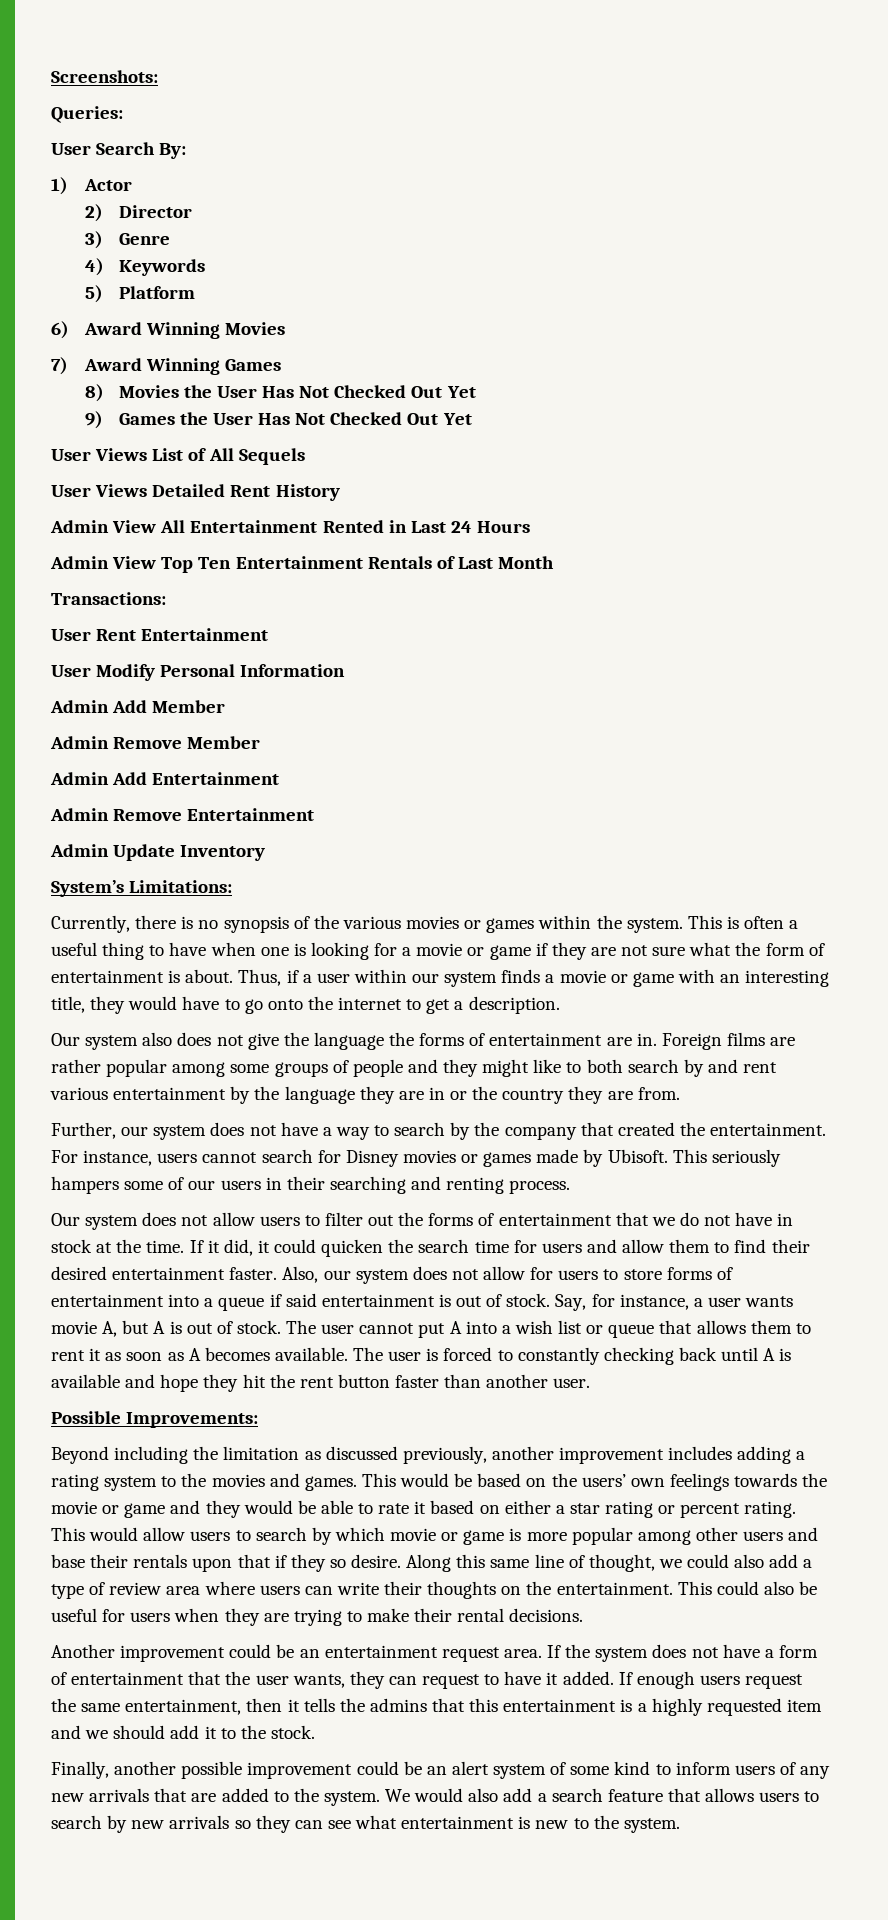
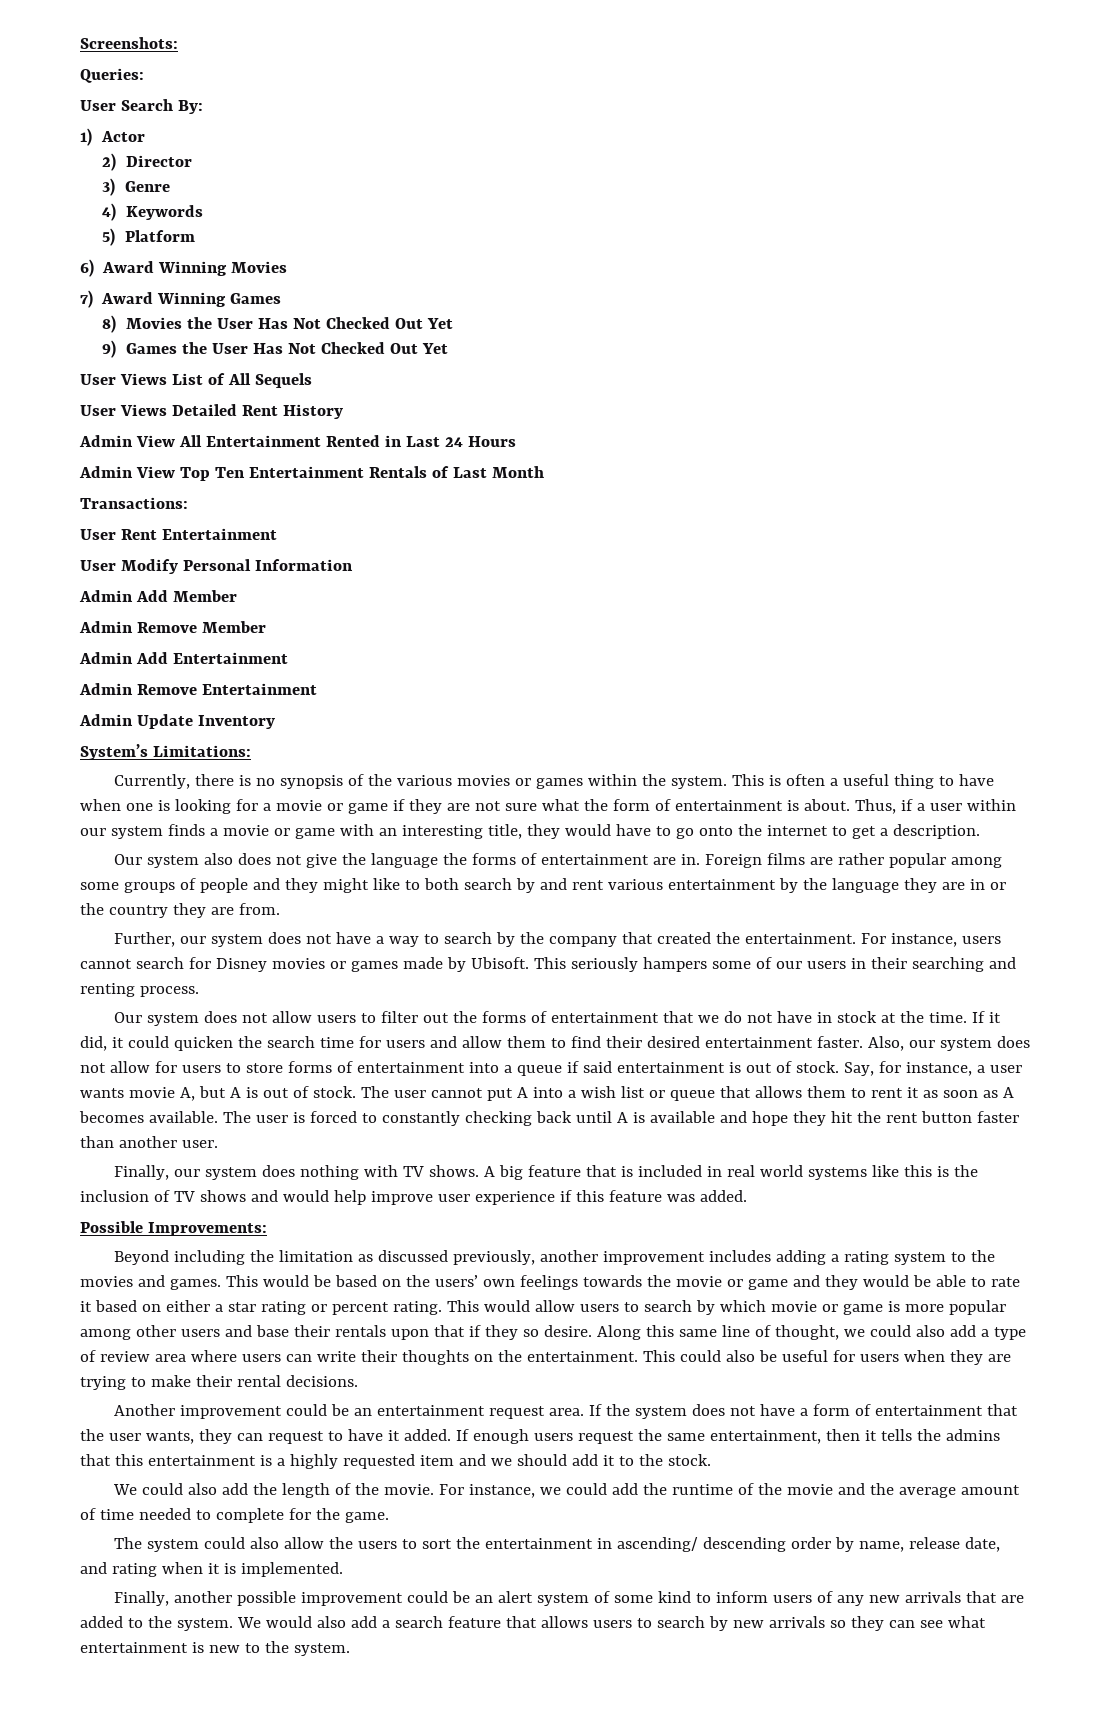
(591, 1383) none -> [114,1165,978,1180] [80,1190,747,1205] // Finally, our system does nothing with TV shows. A big feature that is included in real world systems like this is the inclusion of TV shows and would help improve user experience if this feature was added.
(315, 1732) none -> [113,1483,1020,1498] [80,1508,389,1523] [114,1537,1000,1552] [80,1562,343,1577] // We could also add the length of the movie. For instance, we could add the runtime of the movie and the average amount of time needed to complete for the game. // The system could also allow the users to sort the entertainment in ascending/ descending order by name, release date, and rating when it is implemented.

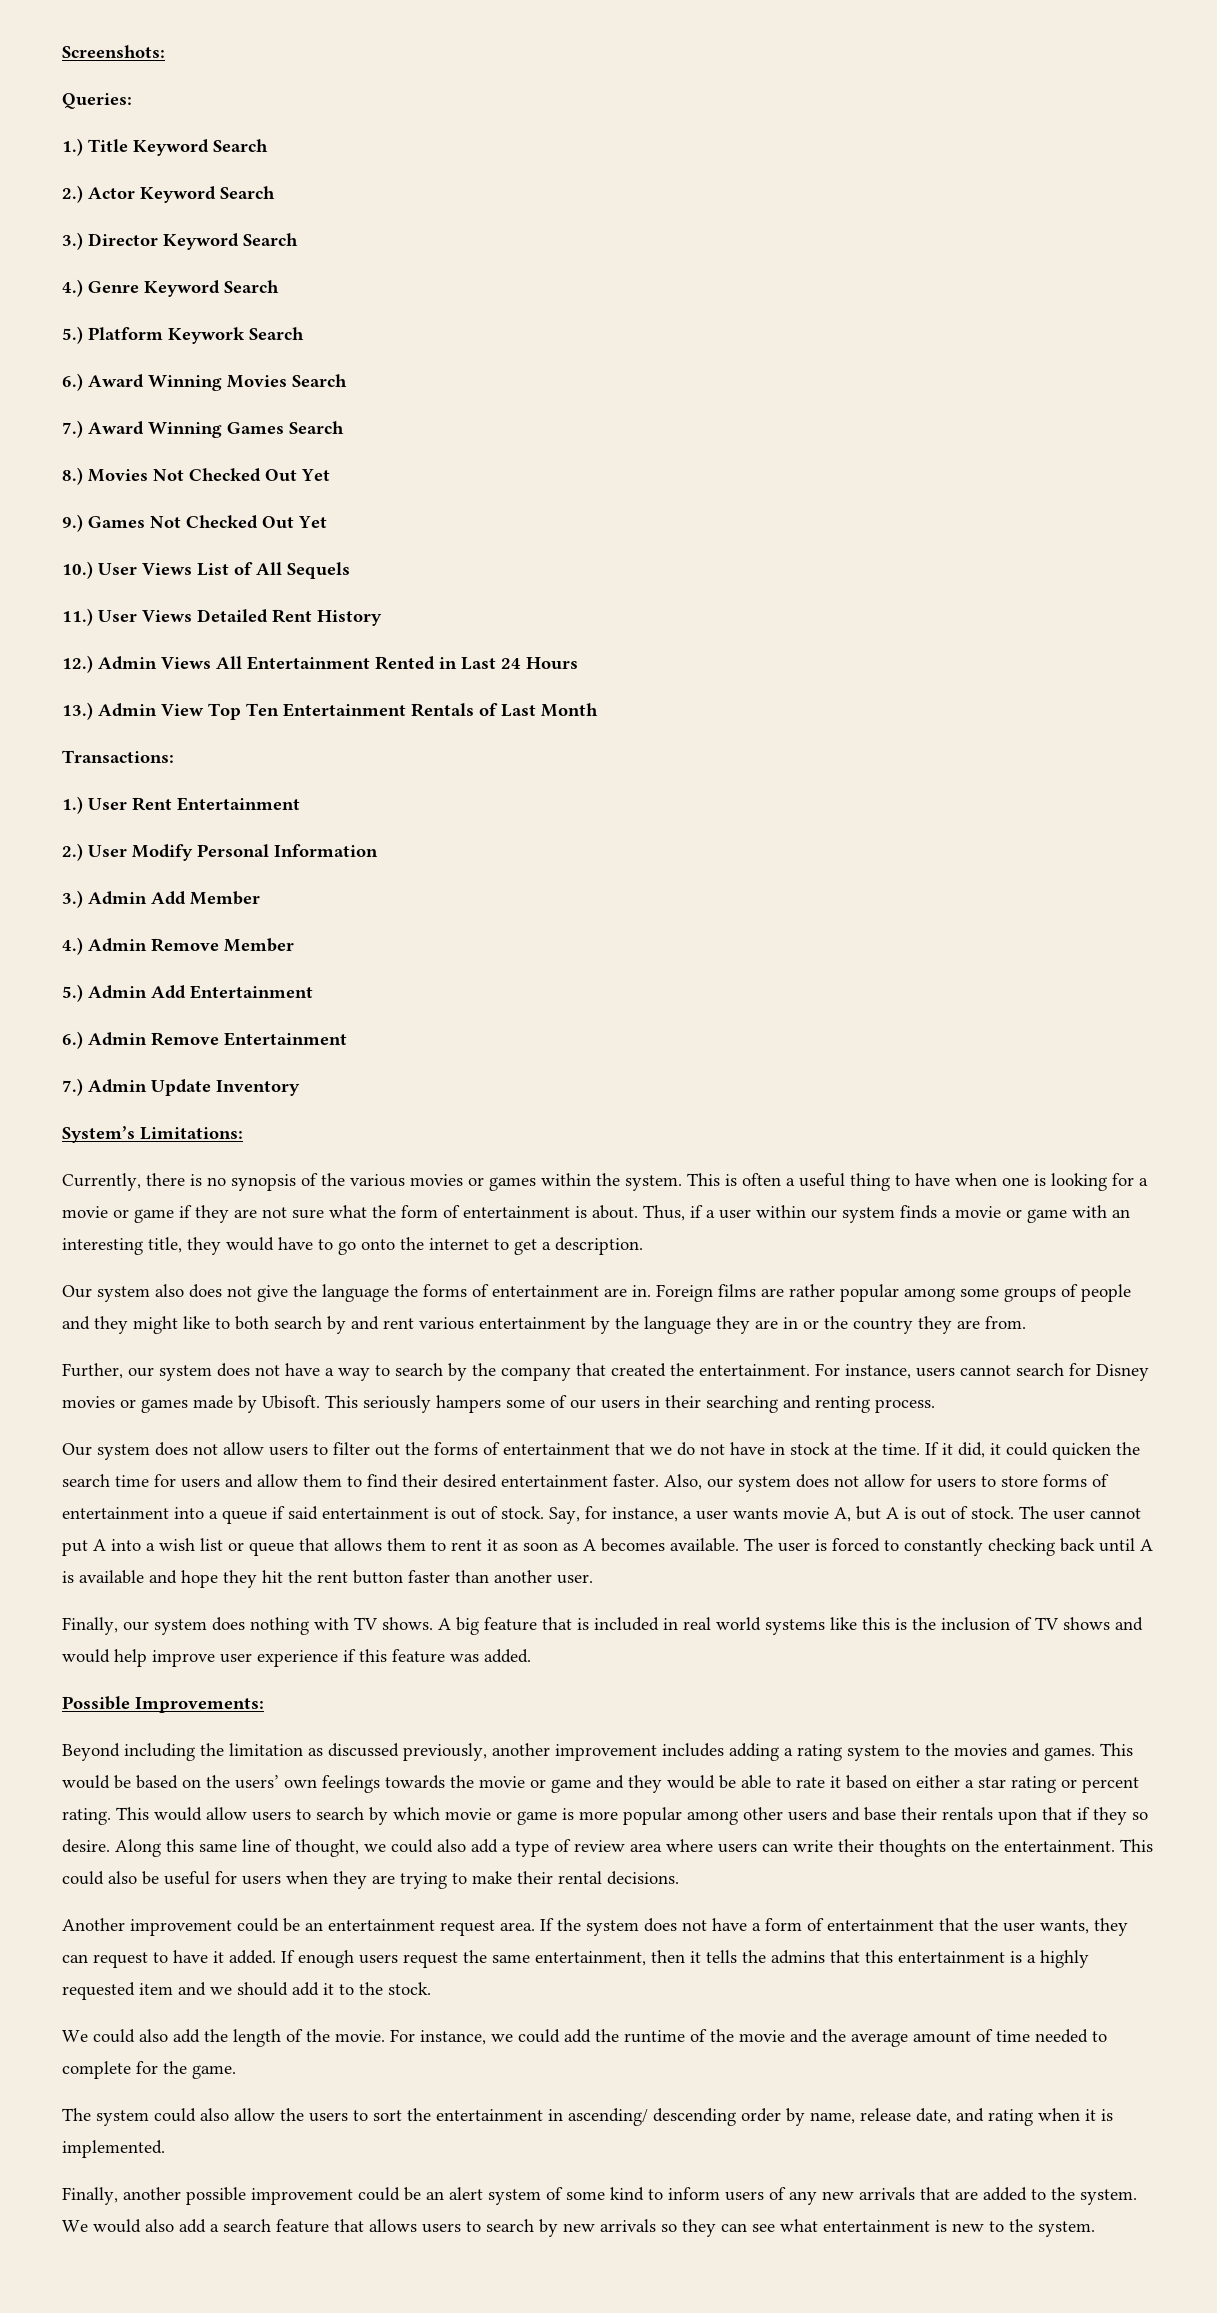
[80,99,203,114] [80,128,92,146] User Search By: // 1) -> [62,138,268,156] [62,185,83,203] 1.) Title Keyword Search // 2.)
[102,153,192,171] [102,178,170,196] [102,203,203,221] [102,228,195,246] [80,259,94,277] // 2) Director // 3) Genre // 4) Keywords // 5) Platform // 6) -> [140,186,275,203] [62,232,298,250] [62,279,279,297] [62,326,304,344] [62,373,83,391] Keyword Search // 3.) Director Keyword Search // 4.) Genre Keyword Search // 5.) Platform Keywork Search // 6.)
[80,290,93,308] // 7) -> [292,374,347,387] [62,420,83,438] Search // 7.)
[102,315,453,333] [102,340,448,358] // 8) Movies the User Has Not Checked Out Yet // 9) Games the User Has Not Checked Out Yet // -> [289,421,344,434] [62,467,330,485] [62,514,327,532] [62,561,93,579] Search // 8.) Movies Not Checked Out Yet // 9.) Games Not Checked Out Yet // 10.)
(312, 380) none -> [62,608,93,626] 11.)
[79,435,175,447] Admin View -> [62,655,211,673] 12.) Admin Views
(516, 441) none -> [62,702,93,720] 13.)
(188, 503) none -> [62,796,83,814] 1.)
(277, 534) none -> [62,843,83,861] 2.)
(353, 565) none -> [62,890,83,908] 3.)
(237, 596) none -> [62,937,83,955] 4.)
(266, 627) none -> [62,984,83,1002] 5.)
(288, 658) none -> [62,1031,83,1049] 6.)
(317, 689) none -> [62,1078,83,1096] 7.)

